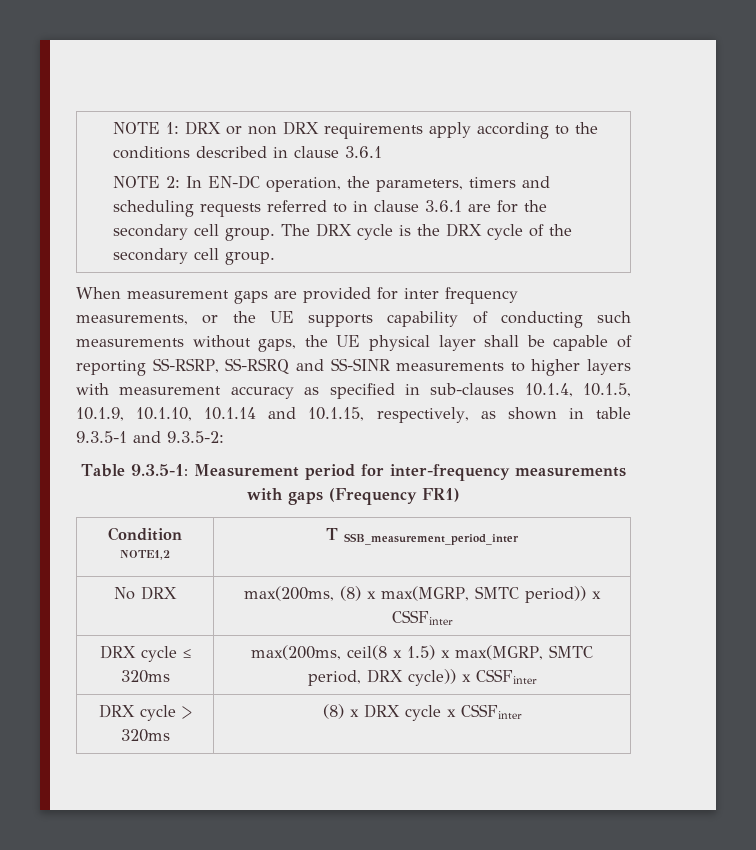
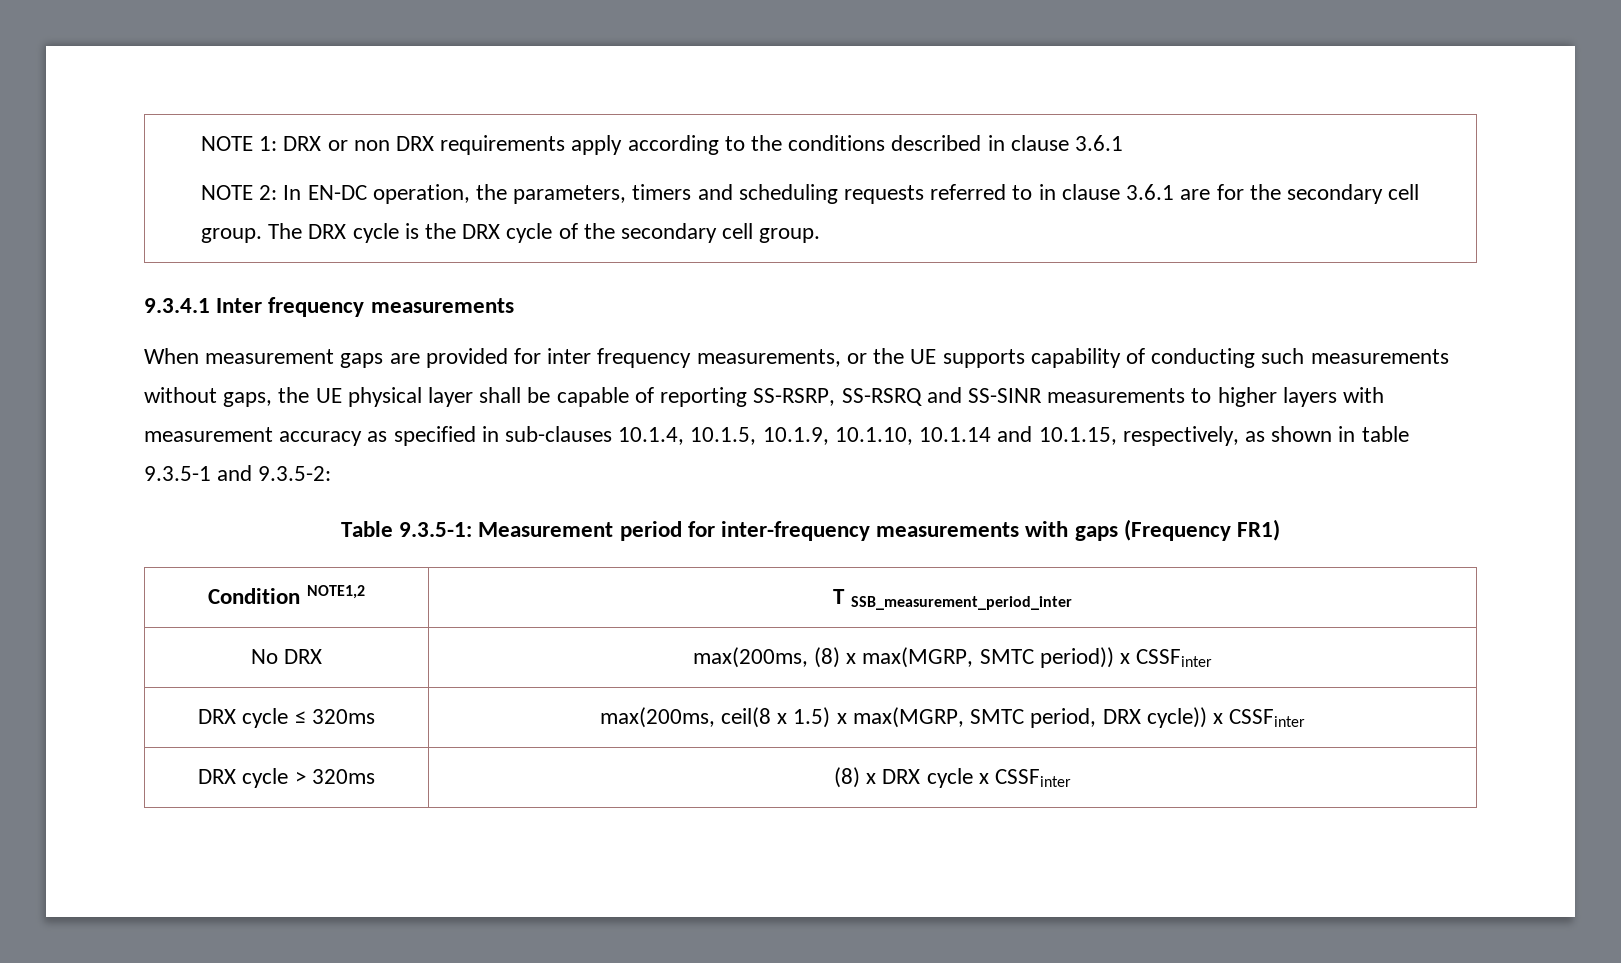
(275, 258) none -> [144,297,514,317] // 9.3.4.1 Inter frequency measurements

